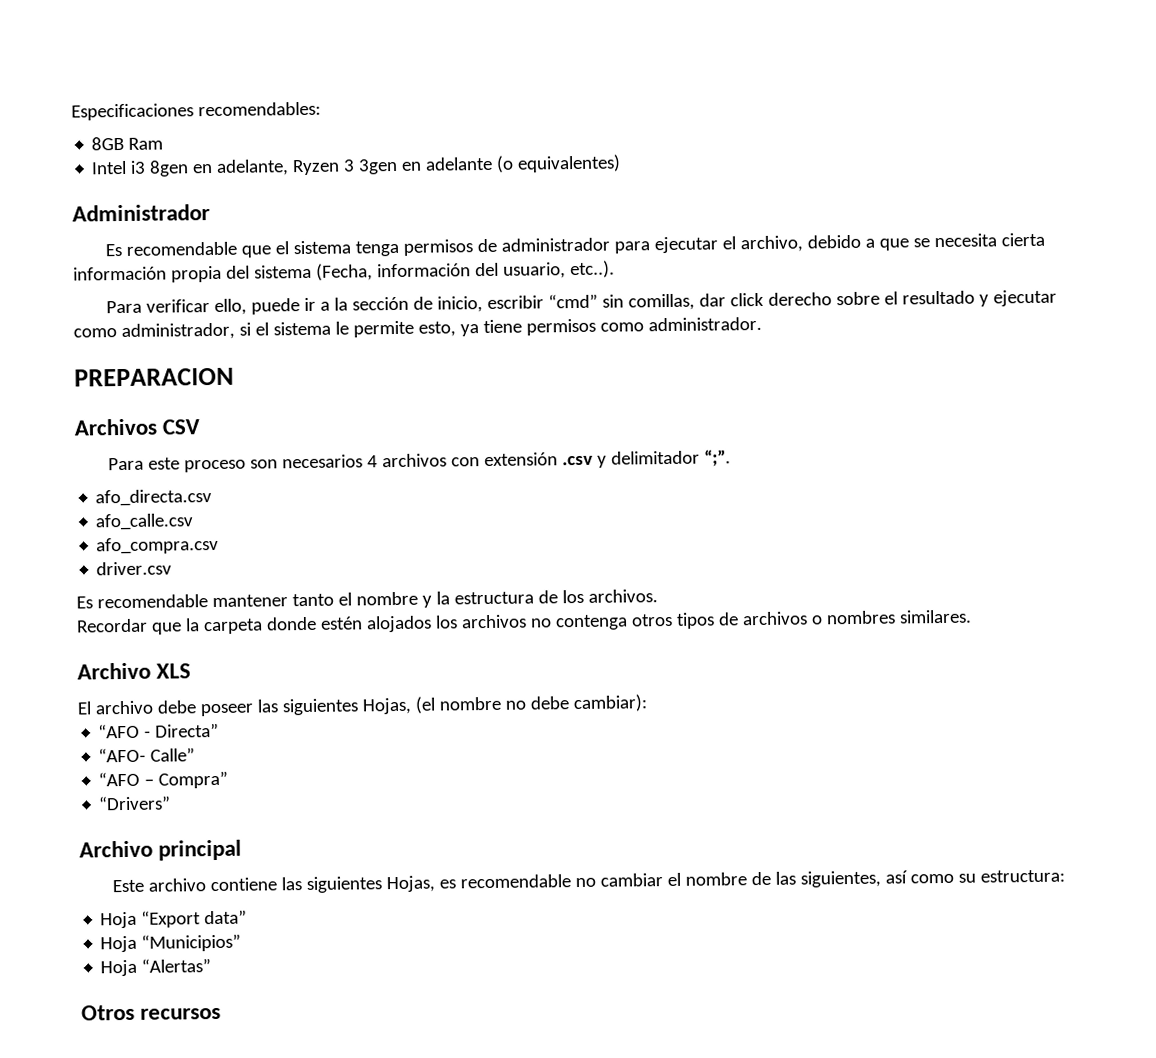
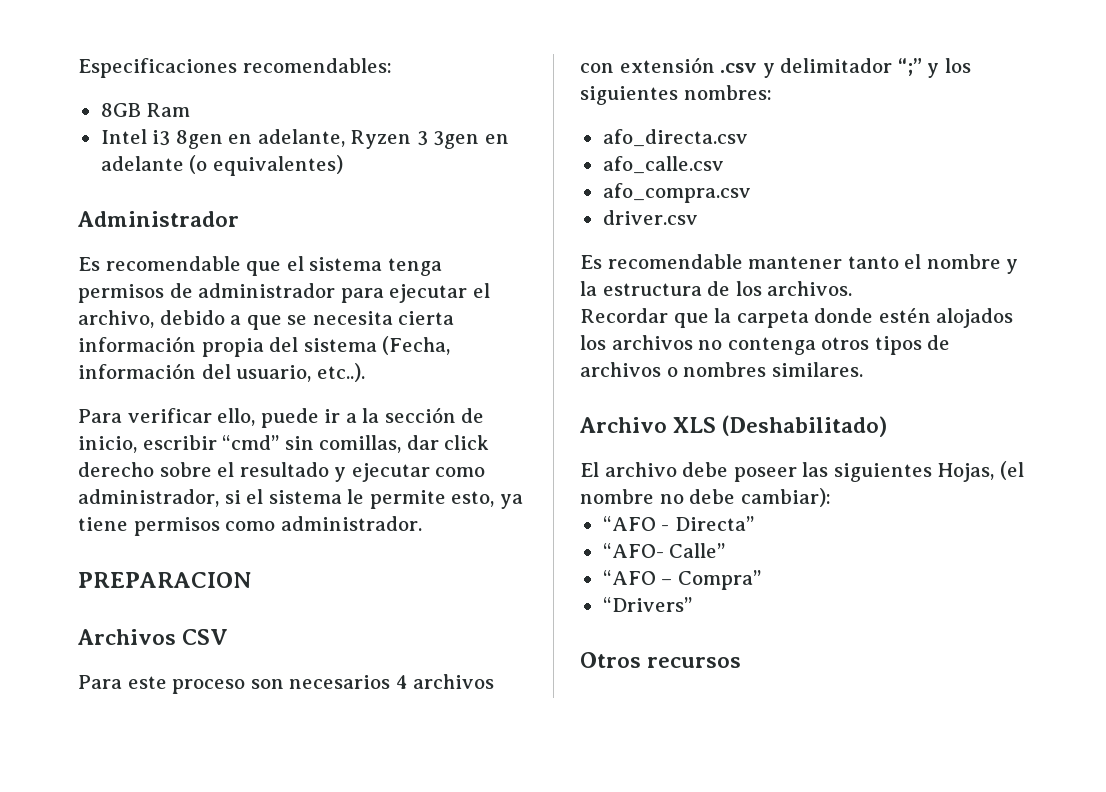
[703,449,731,467] “;”. -> [897,58,971,78] [580,85,772,105] “;” y los siguientes nombres:
(192, 671) none -> [722,415,888,437] (Deshabilitado)
[79,839,243,861] [111,869,1065,894] [100,909,248,929] [100,933,242,953] [100,958,212,977] // Archivo principal // Este archivo contiene las siguientes Hojas, es recomendable no cambiar el nombre de las siguientes, así como su estructura: // Hoja “Export data” // Hoja “Municipios” // Hoja “Alertas” -> (692, 604) none

